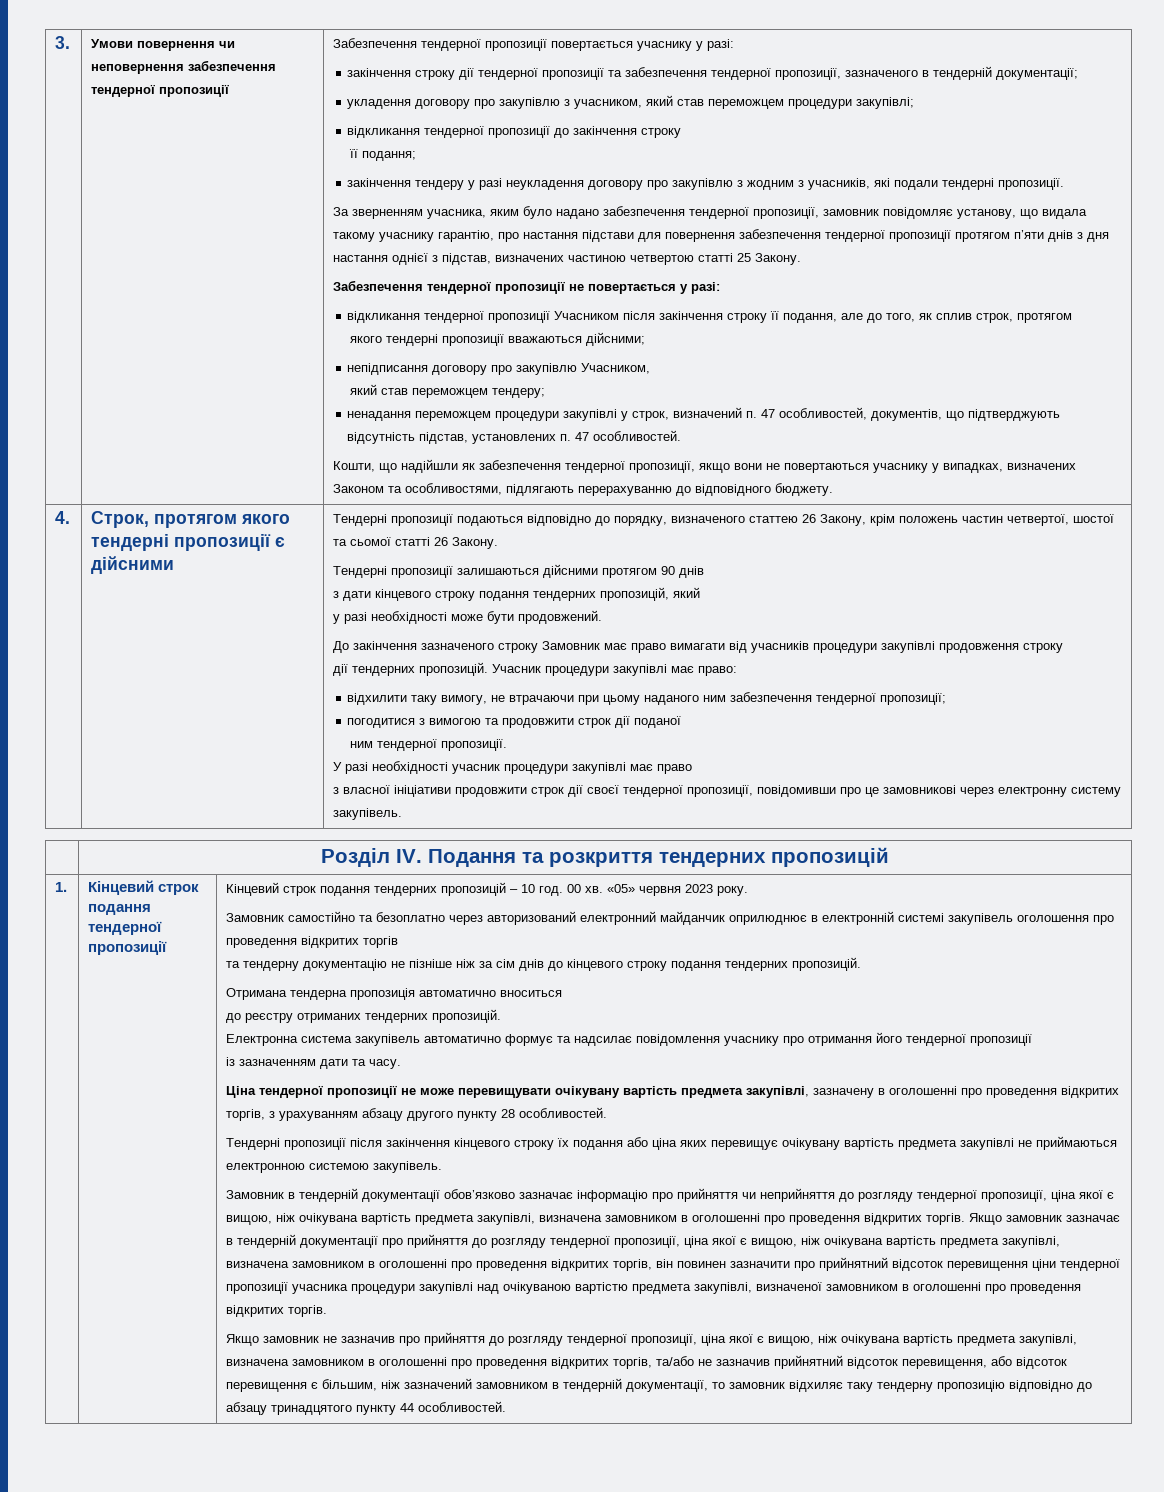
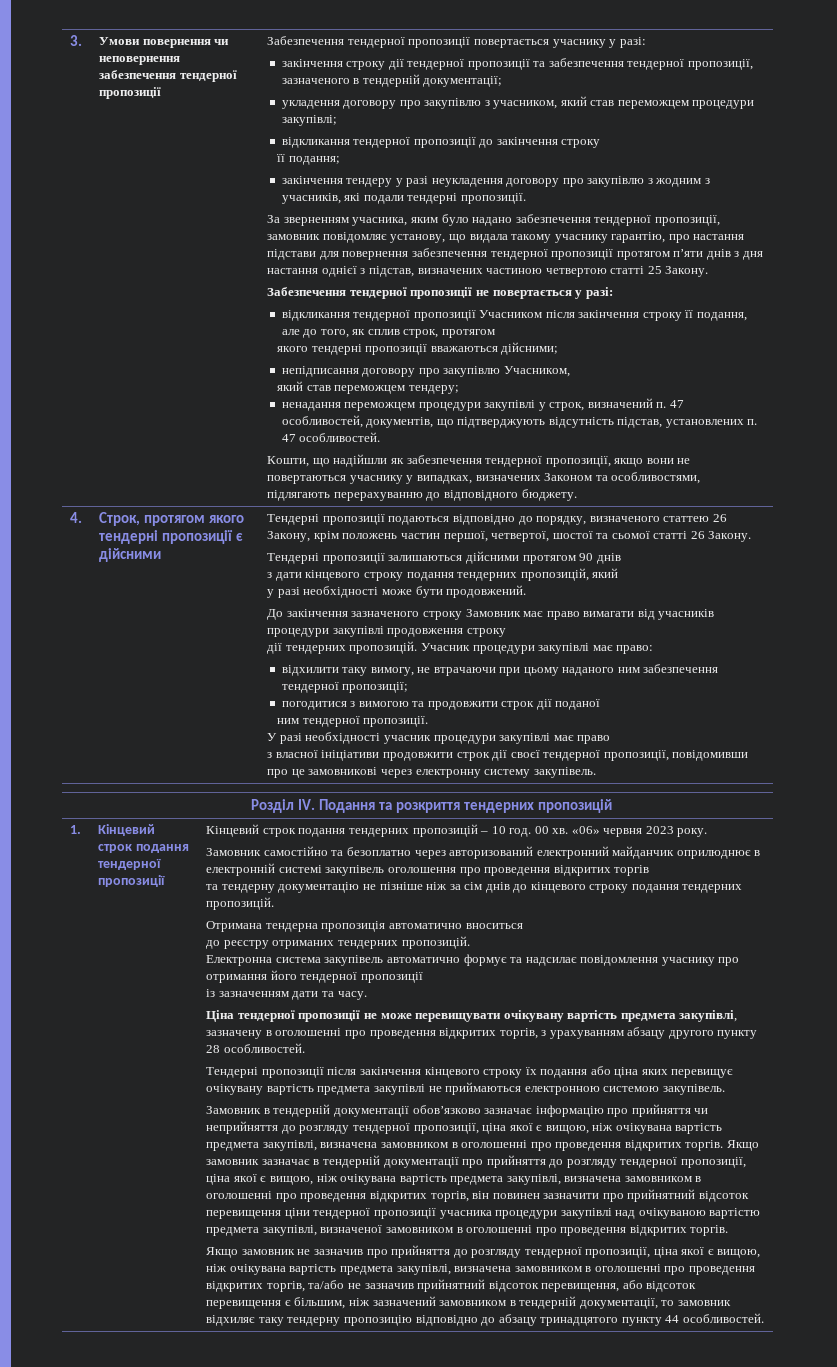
(1004, 519) none -> [443,531,488,542] першої,
[607,884,636,893] «05» -> [571,826,600,834] «06»

